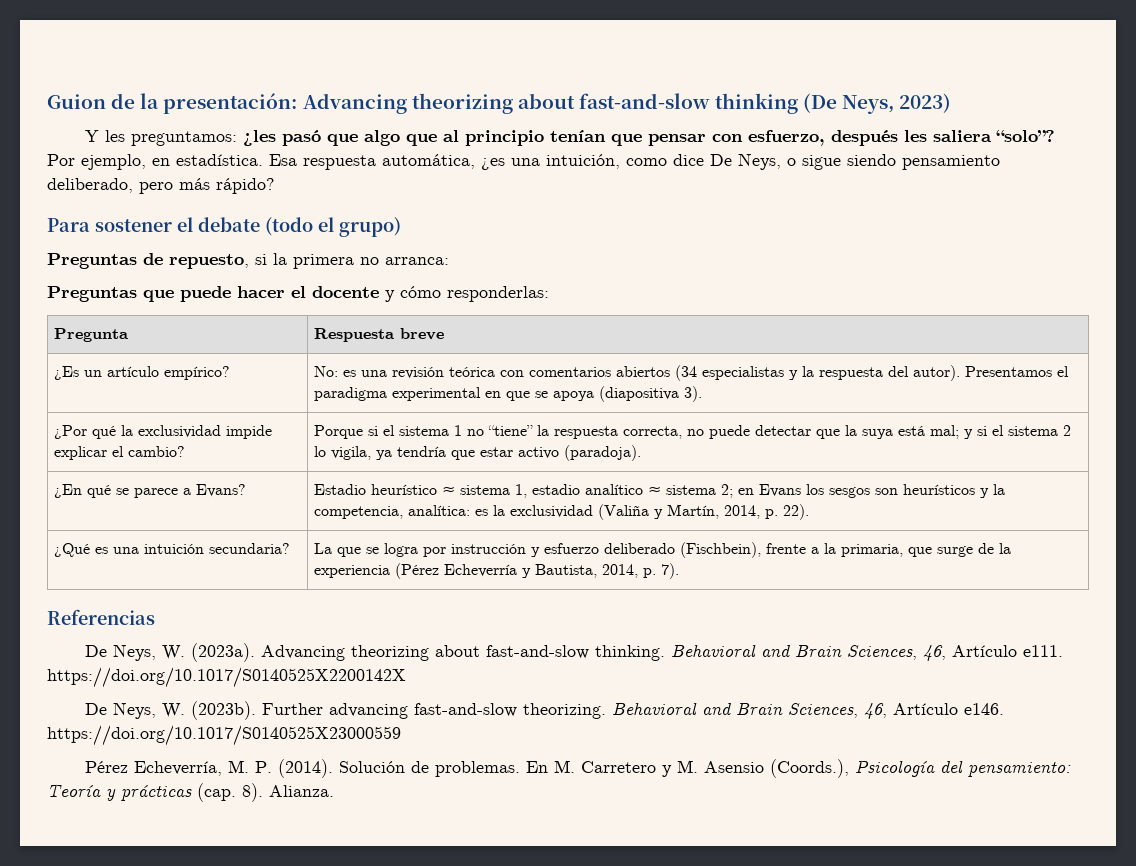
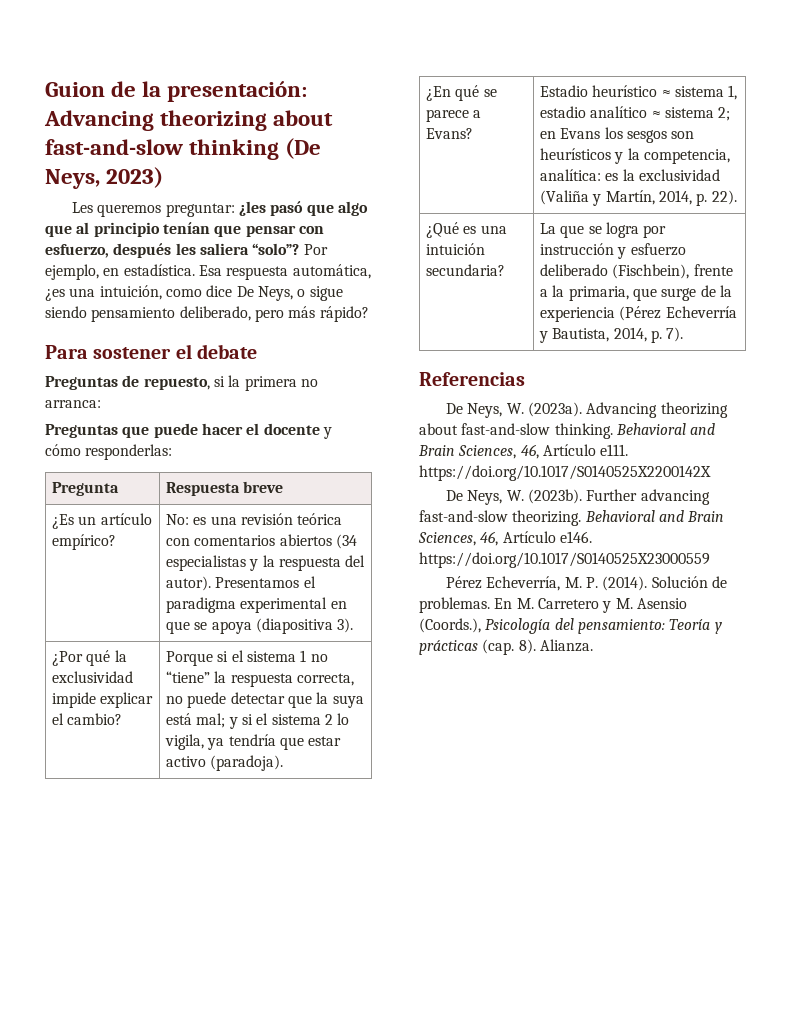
[85,130,238,146] Y les preguntamos: -> [72,202,235,217] Les queremos preguntar:
[265,217,401,237] (todo el grupo) -> (258, 351) none

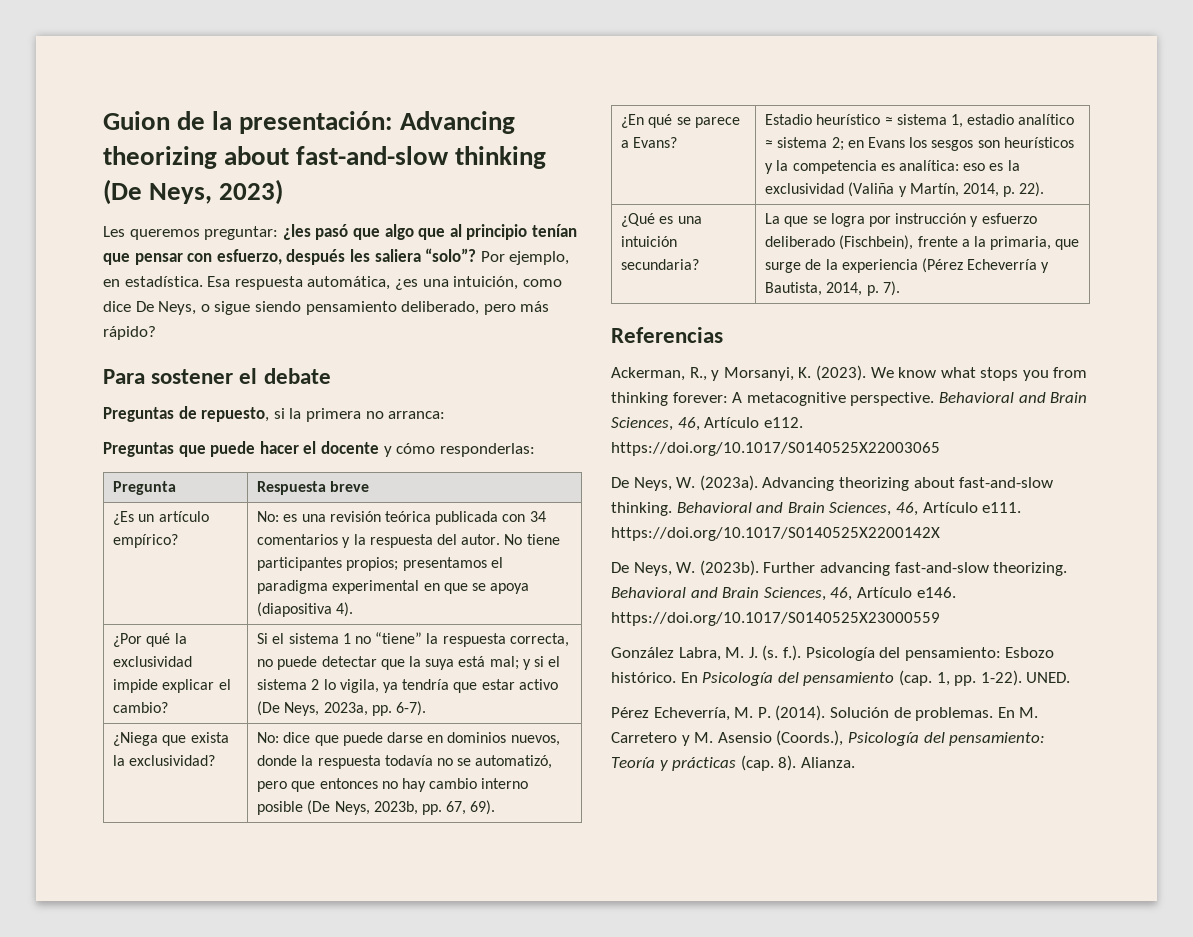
[166,534,358,549] [166,555,366,571] [166,576,300,591] con comentarios abiertos (34 especialistas y la respuesta del autor). Presentamos -> [435,511,546,525] [257,534,560,548] [257,557,487,571] publicada con 34 comentarios y la respuesta del autor. No tiene participantes propios; presentamos
[337,618,354,633] 3). -> [336,602,354,617] 4).
[166,651,229,666] Porque si -> [257,633,269,644] Si
[210,755,284,771] (paradoja). -> [257,701,426,716] [113,732,229,746] [113,755,216,766] [257,732,560,746] [257,755,553,769] [257,778,529,792] [257,800,496,815] (De Neys, 2023a, pp. 6-7). // ¿Niega que exista la exclusividad? | No: dice que puede darse en dominios nuevos, donde la respuesta todavía no se automatizó, pero que entonces no hay cambio interno posible (De Neys, 2023b, pp. 67, 69).
[644,149,731,164] [540,169,602,181] competencia, analítica: -> [792,160,986,174] competencia es analítica: eso
(525, 379) none -> [611,365,1088,381] [611,392,1088,406] [611,417,803,431] [611,442,940,456] // Ackerman, R., y Morsanyi, K. (2023). We know what stops you from thinking forever: A metacognitive perspective. Behavioral and Brain Sciences, 46, Artículo e112. https://doi.org/10.1017/S0140525X22003065
(710, 560) none -> [611,645,1055,661] [611,670,1071,686] // González Labra, M. J. (s. f.). Psicología del pensamiento: Esbozo histórico. En Psicología del pensamiento (cap. 1, pp. 1-22). UNED.

